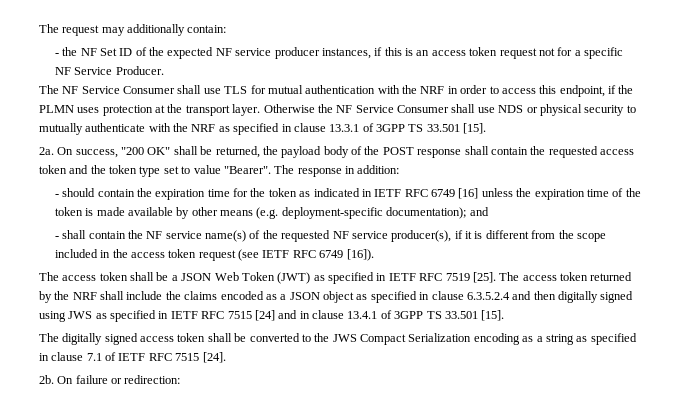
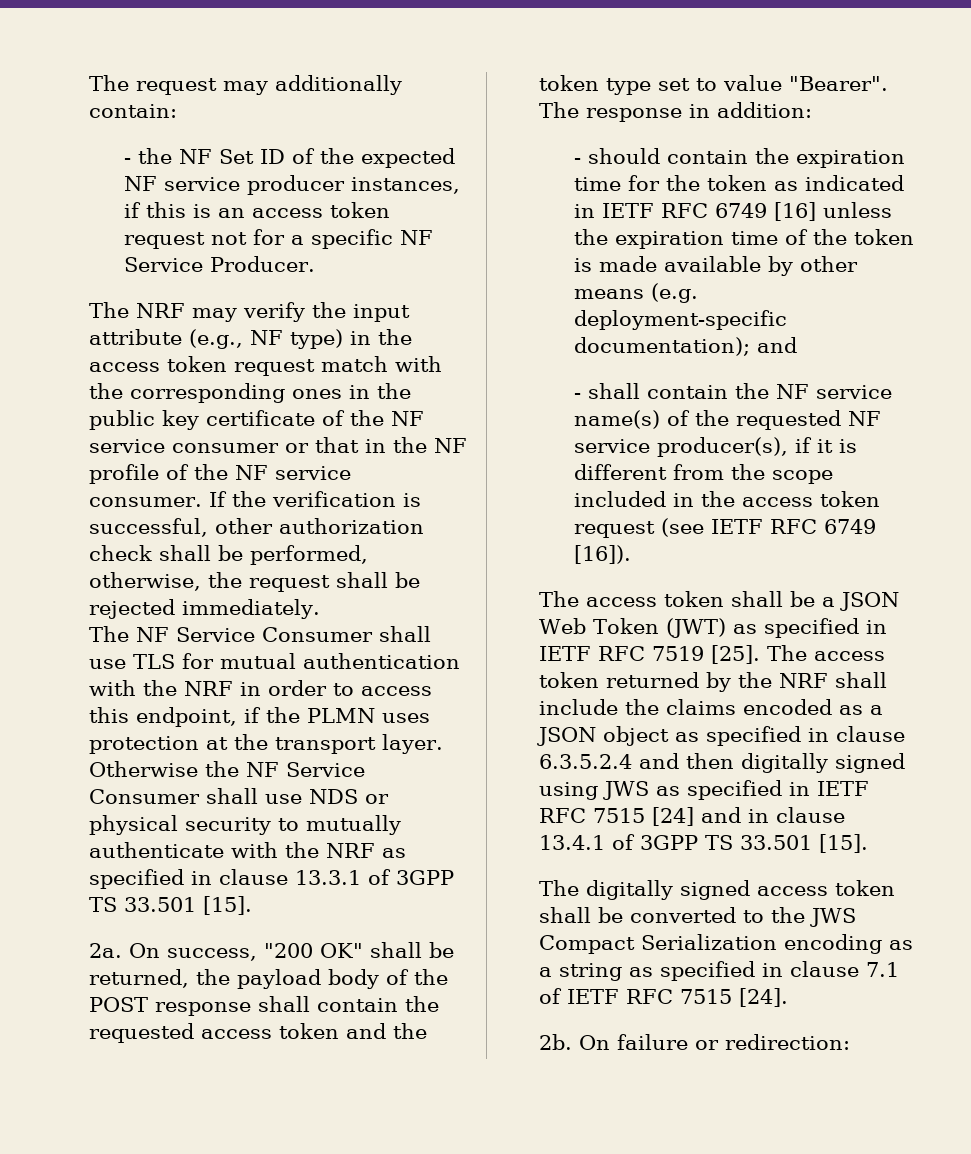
(164, 70) none -> [88,302,410,322] [88,329,412,349] [88,356,442,376] [88,383,411,403] [88,410,424,430] [88,437,467,453] [88,464,351,484] [88,491,421,507] [88,518,424,537] [88,545,368,565] [88,572,420,592] [88,599,320,619] // The NRF may verify the input attribute (e.g., NF type) in the access token request match with the corresponding ones in the public key certificate of the NF service consumer or that in the NF profile of the NF service consumer. If the verification is successful, other authorization check shall be performed, otherwise, the request shall be rejected immediately.

